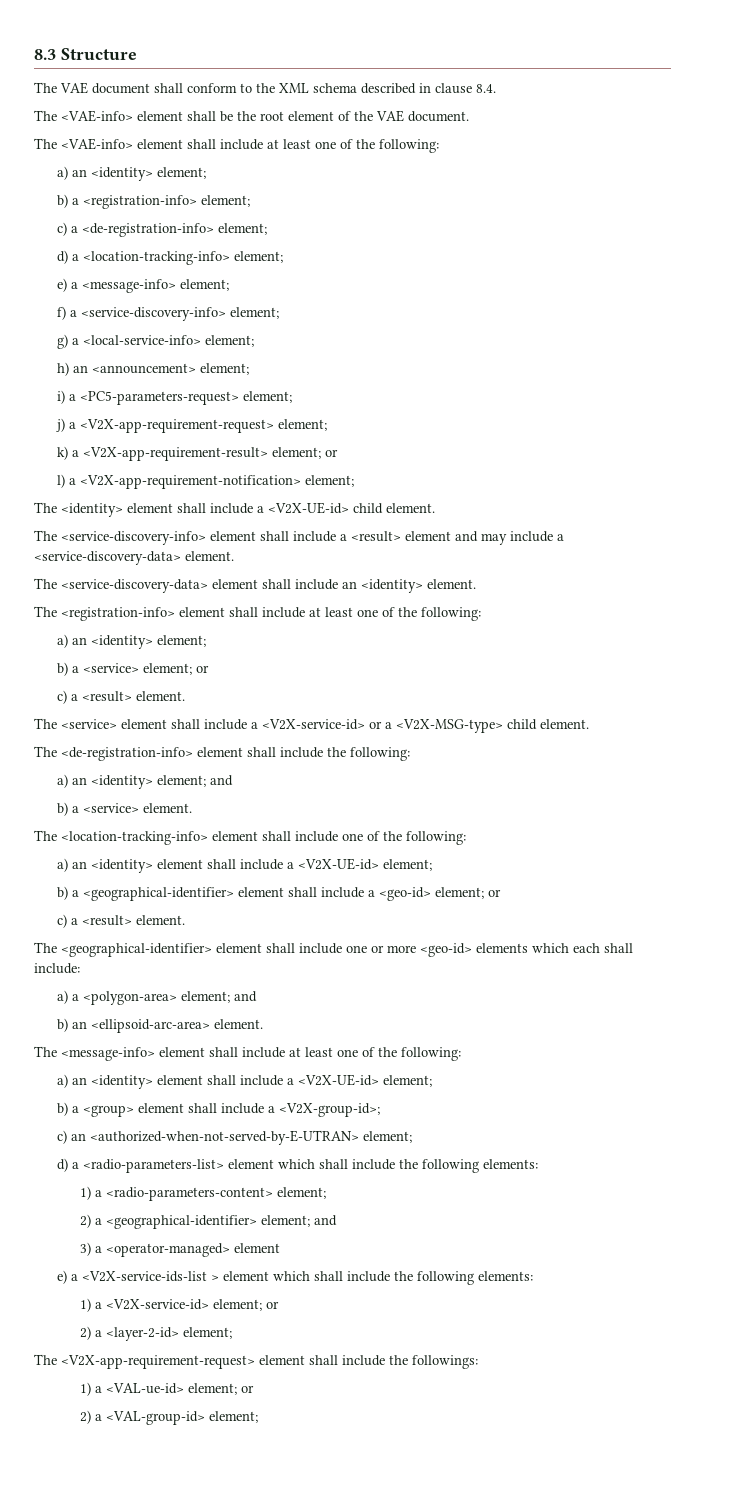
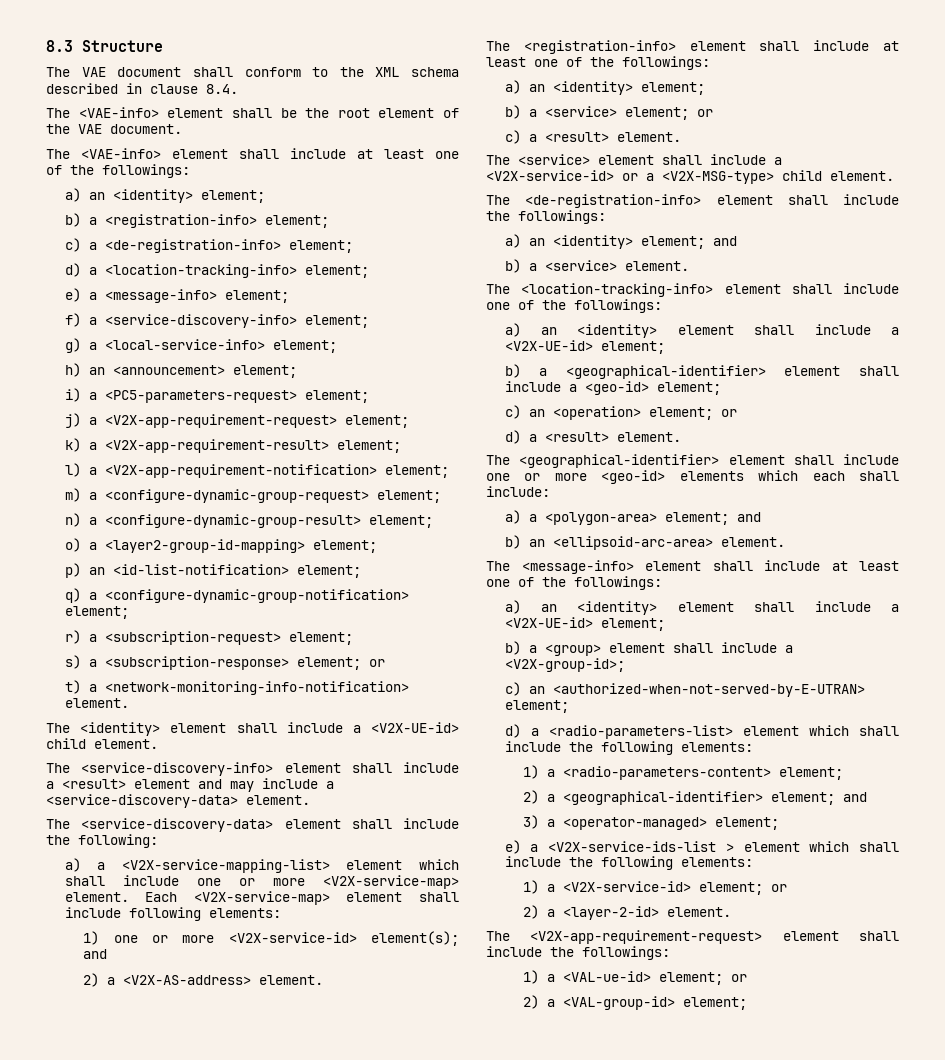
[379,139,439,153] following: -> [102,164,190,178] followings:
[324,449,338,457] or -> (401, 446) none
(354, 481) none -> [64,488,441,503] [64,513,433,528] [64,538,377,553] [64,563,361,578] [64,588,409,603] [64,606,129,619] [64,630,353,645] [64,655,385,670] [64,680,409,695] [64,698,129,708] // m) a <configure-dynamic-group-request> element; // n) a <configure-dynamic-group-result> element; // o) a <layer2-group-id-mapping> element; // p) an <id-list-notification> element; // q) a <configure-dynamic-group-notification> element; // r) a <subscription-request> element; // s) a <subscription-response> element; or // t) a <network-monitoring-info-notification> element.
[342,579,423,593] an <identity> -> [46,834,158,848] [64,858,459,873] [64,875,459,889] [64,891,459,905] [64,907,281,921] [83,931,459,946] [83,949,108,959] [83,973,252,987] the following: // a) a <V2X-service-mapping-list> element which shall include one or more <V2X-service-map> element. Each <V2X-service-map> element shall include following elements: // 1) one or more <V2X-service-id> element(s); and // 2) a <V2X-AS-address>
[421,607,481,621] following: -> [622,56,710,70] followings:
[350,747,410,761] following: -> [518,210,606,224] followings:
[406,831,466,845] following: -> [574,299,662,313] followings:
[487,889,501,897] [56,914,67,928] or // c) -> [504,405,737,420] [504,430,521,444] // c) an <operation> element; or // d)
[401,1047,461,1061] following: -> [574,576,662,590] followings:
[233,1243,280,1253] element -> [715,817,780,830] element;
[182,1327,232,1339] element; -> [667,907,732,917] element.

